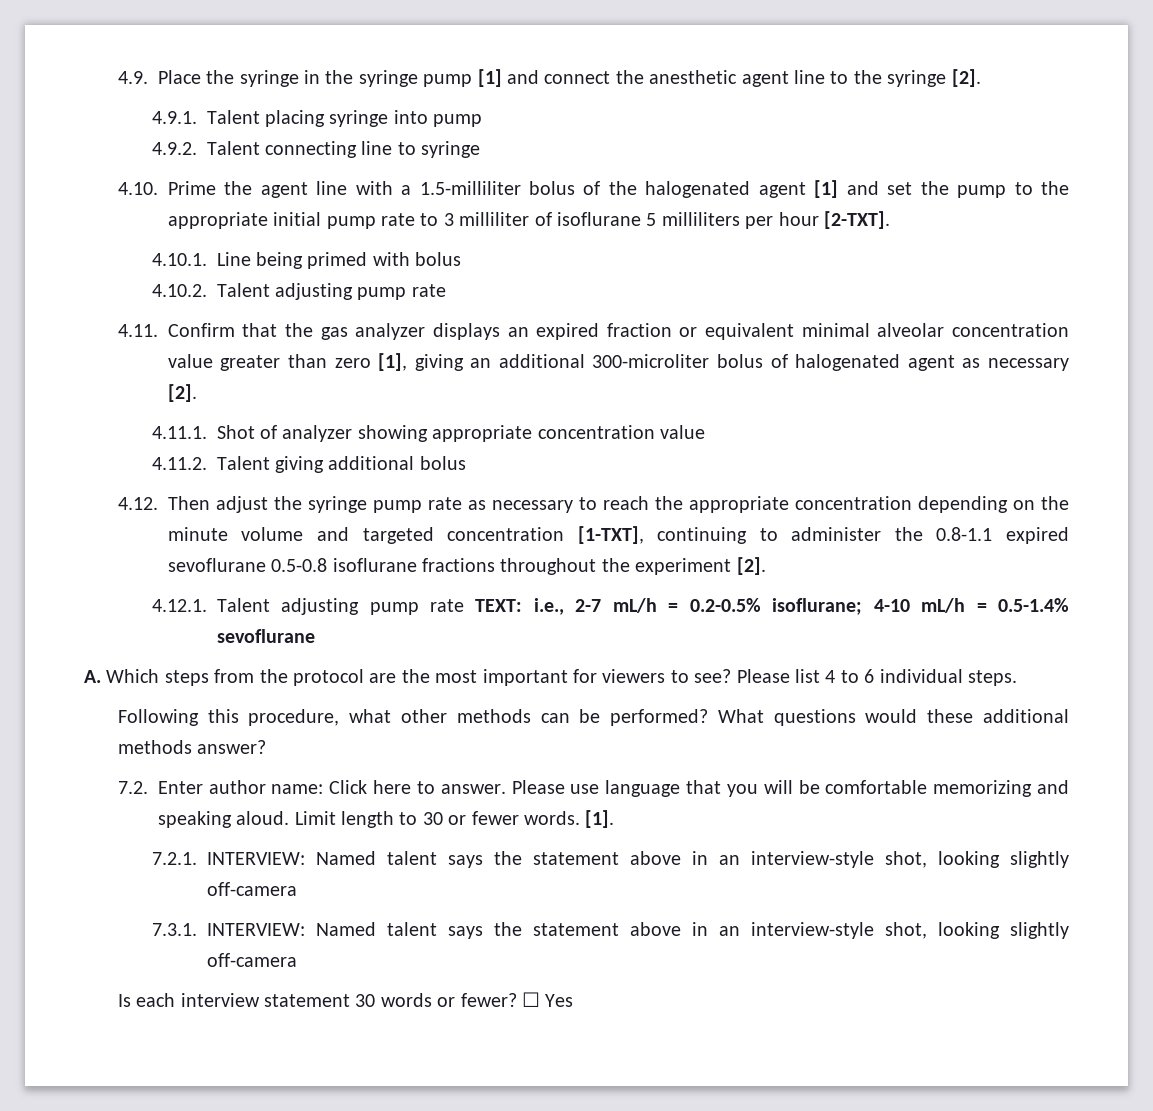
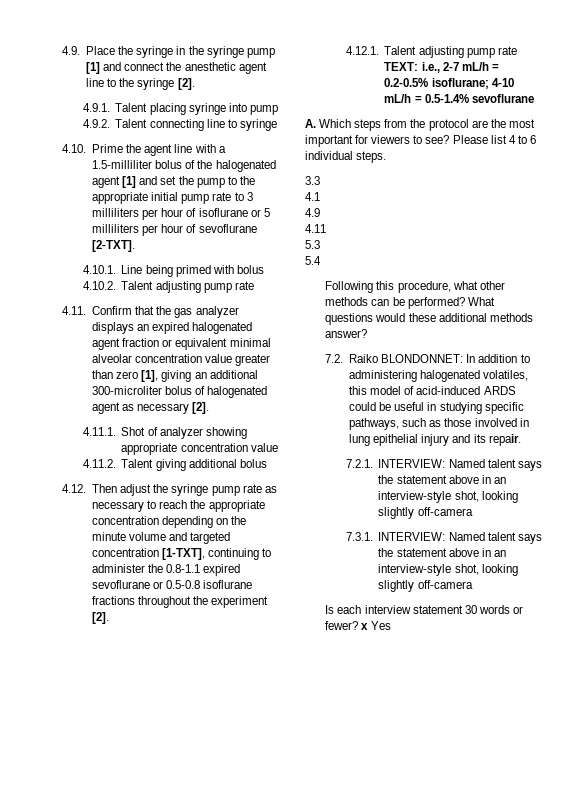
[459,212,530,226] milliliter -> [92,208,184,220] milliliters per hour
(642, 219) none -> [250,209,261,217] or
(819, 219) none -> [186,224,257,233] of sevoflurane
(600, 331) none -> [192,322,253,334] [92,338,121,350] halogenated agent
(266, 565) none -> [153,581,164,589] or
(1017, 678) none -> [305,176,320,185] [305,192,320,201] [305,208,320,217] [305,224,326,233] [305,240,320,249] [305,256,321,265] // 3.3 // 4.1 // 4.9 // 4.11 // 5.3 // 5.4
[157,780,1070,797] [157,810,615,828] Enter author name: Click here to answer. Please use language that you will be comfortable memorizing and speaking aloud. Limit length to 30 or fewer words. [1]. -> [349,354,530,363] [349,370,529,382] [349,386,516,395] [349,402,524,414] [349,418,529,430] [349,434,521,446] Raiko BLONDONNET: In addition to administering halogenated volatiles, this model of acid-induced ARDS could be useful in studying specific pathways, such as those involved in lung epithelial injury and its repair.
[522,992,541,1007] ☐ -> [361,623,369,630] x

